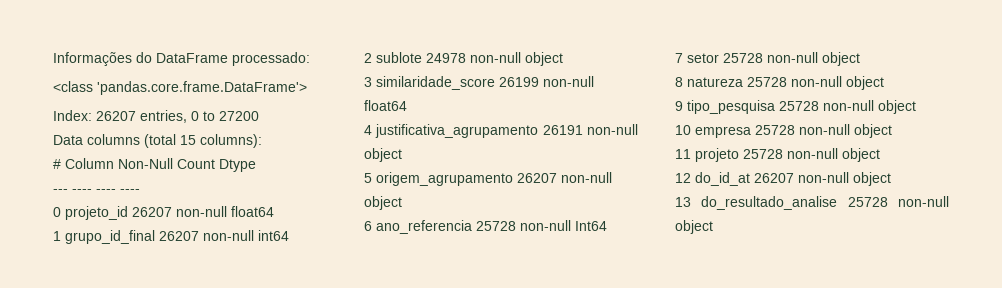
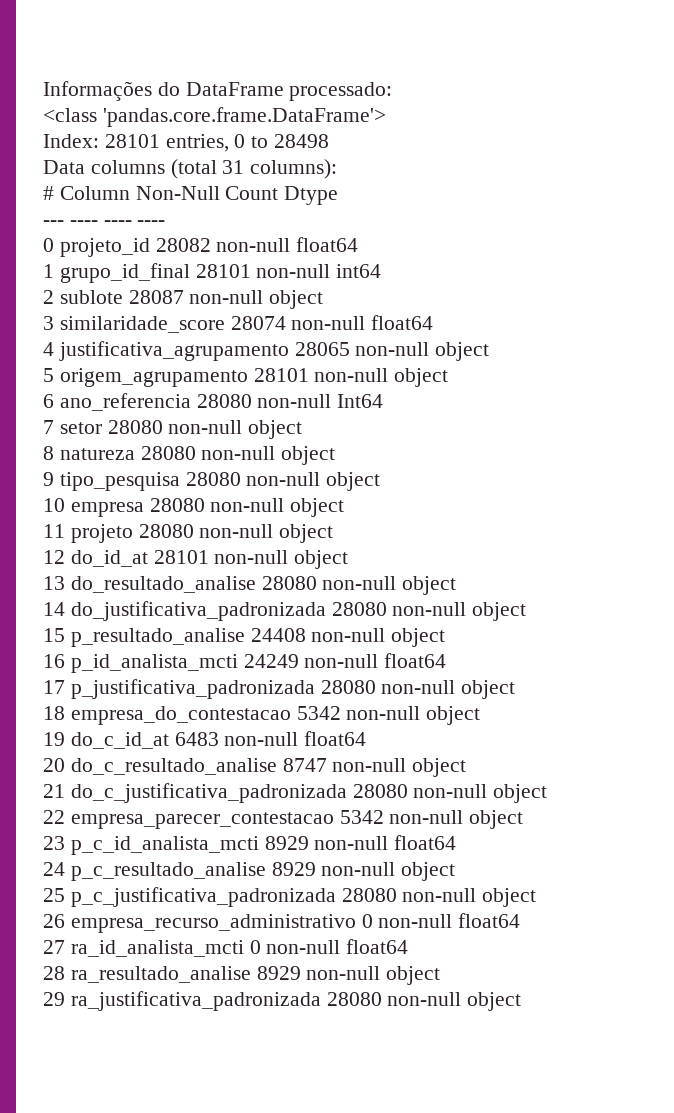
[96,111,136,121] 26207 -> [104,134,160,148] 28101
[219,111,259,121] 27200 -> [274,134,330,148] 28498
[180,135,196,145] 15 -> [222,160,245,174] 31
[132,207,172,217] 26207 -> [155,238,211,252] 28082
[159,231,199,241] 26207 -> [195,264,251,278] 28101
[426,53,466,63] 24978 -> [128,290,184,304] 28087
[499,77,539,87] 26199 -> [230,316,286,330] 28074
[542,125,583,135] 26191 -> [294,342,350,356] 28065
[517,173,557,183] 26207 -> [253,368,309,382] 28101
[476,221,516,231] 25728 -> [196,394,252,408] 28080
[723,53,763,63] 25728 -> [107,420,163,434] 28080
[747,77,787,87] 25728 -> [140,446,196,460] 28080
[779,101,819,111] 25728 -> [185,472,241,486] 28080
[755,125,795,135] 25728 -> [149,498,205,512] 28080
[743,149,783,159] 25728 -> [138,524,194,538] 28080
[754,173,794,183] 26207 -> [153,550,209,564] 28101
[847,196,949,207] [675,220,713,234] 25728 non-null object -> [261,576,457,595] [43,601,527,621] [43,628,446,647] [43,653,447,673] [43,679,516,699] [43,706,481,725] [43,731,367,749] [43,758,467,777] [43,783,548,803] [43,810,524,829] [43,835,457,855] [43,862,456,881] [43,887,537,907] [43,913,521,933] [43,939,409,957] [43,966,441,985] [43,991,522,1011] 28080 non-null object // 14 do_justificativa_padronizada 28080 non-null object // 15 p_resultado_analise 24408 non-null object // 16 p_id_analista_mcti 24249 non-null float64 // 17 p_justificativa_padronizada 28080 non-null object // 18 empresa_do_contestacao 5342 non-null object // 19 do_c_id_at 6483 non-null float64 // 20 do_c_resultado_analise 8747 non-null object // 21 do_c_justificativa_padronizada 28080 non-null object // 22 empresa_parecer_contestacao 5342 non-null object // 23 p_c_id_analista_mcti 8929 non-null float64 // 24 p_c_resultado_analise 8929 non-null object // 25 p_c_justificativa_padronizada 28080 non-null object // 26 empresa_recurso_administrativo 0 non-null float64 // 27 ra_id_analista_mcti 0 non-null float64 // 28 ra_resultado_analise 8929 non-null object // 29 ra_justificativa_padronizada 28080 non-null object

